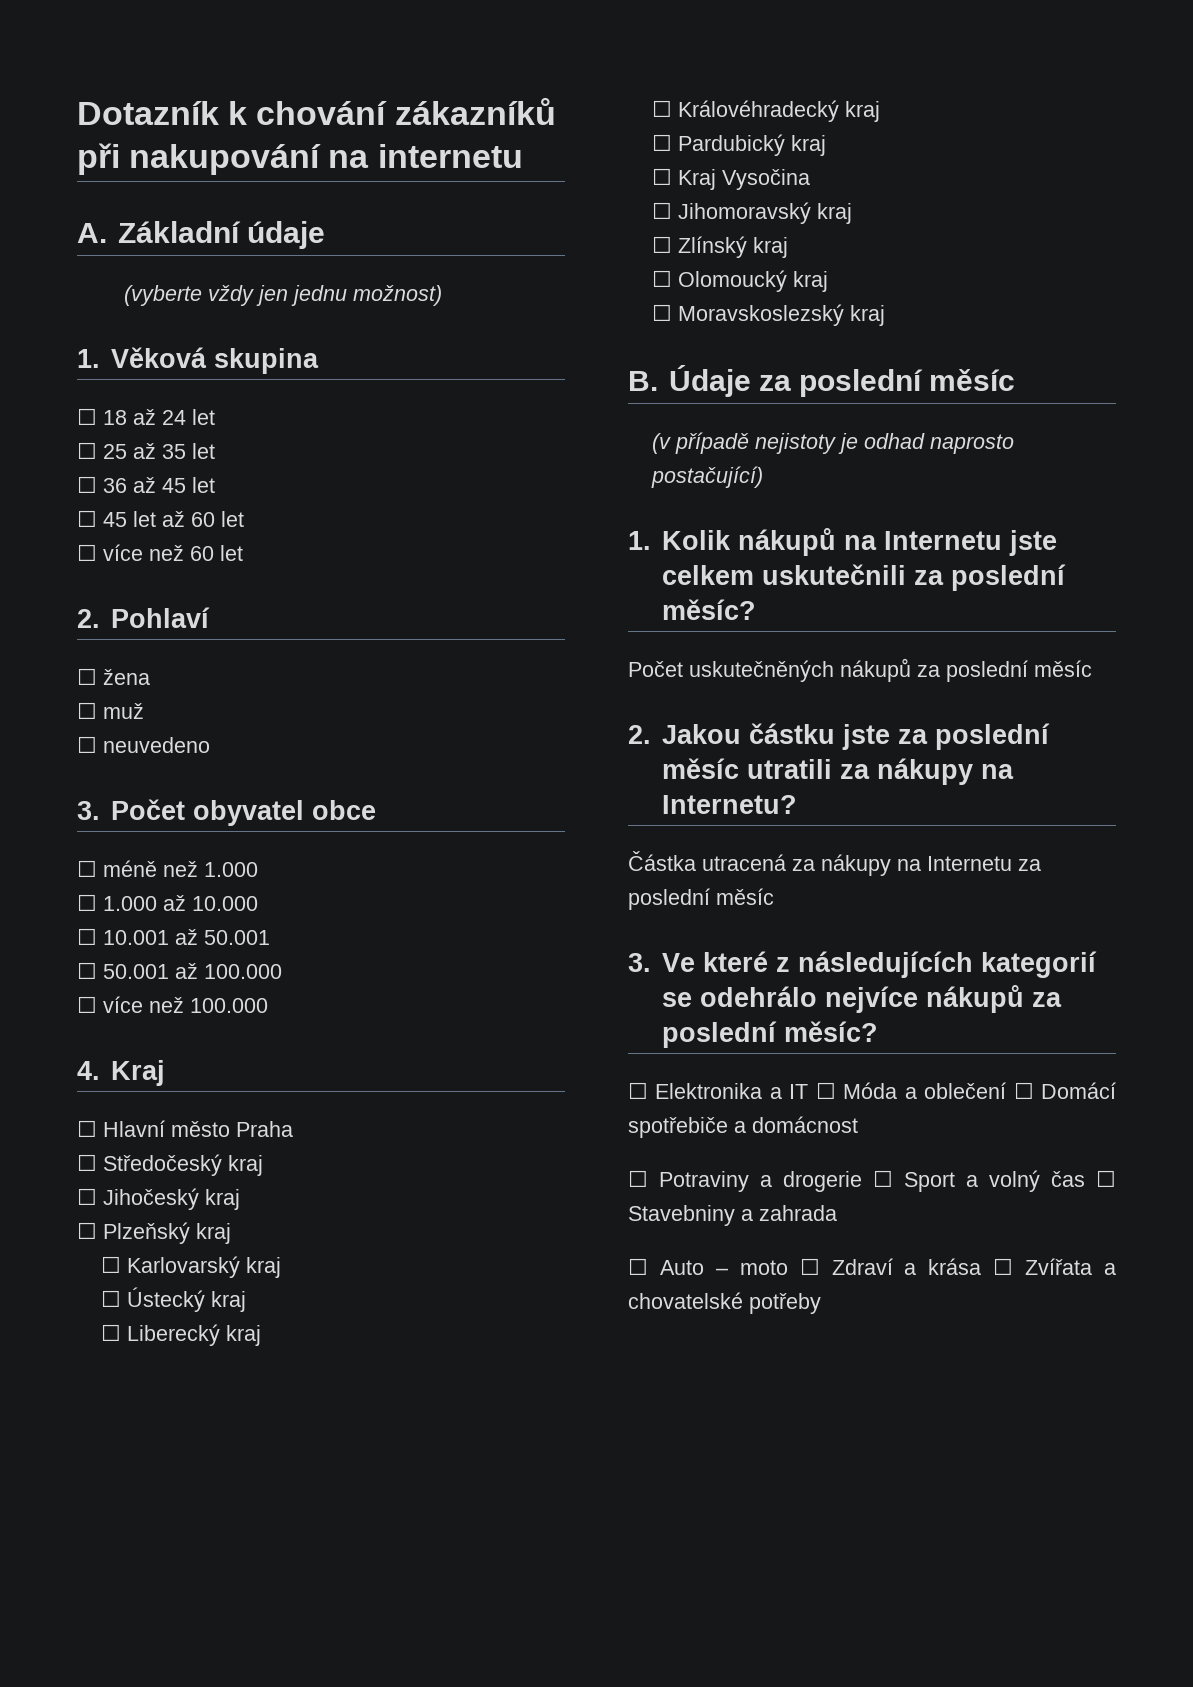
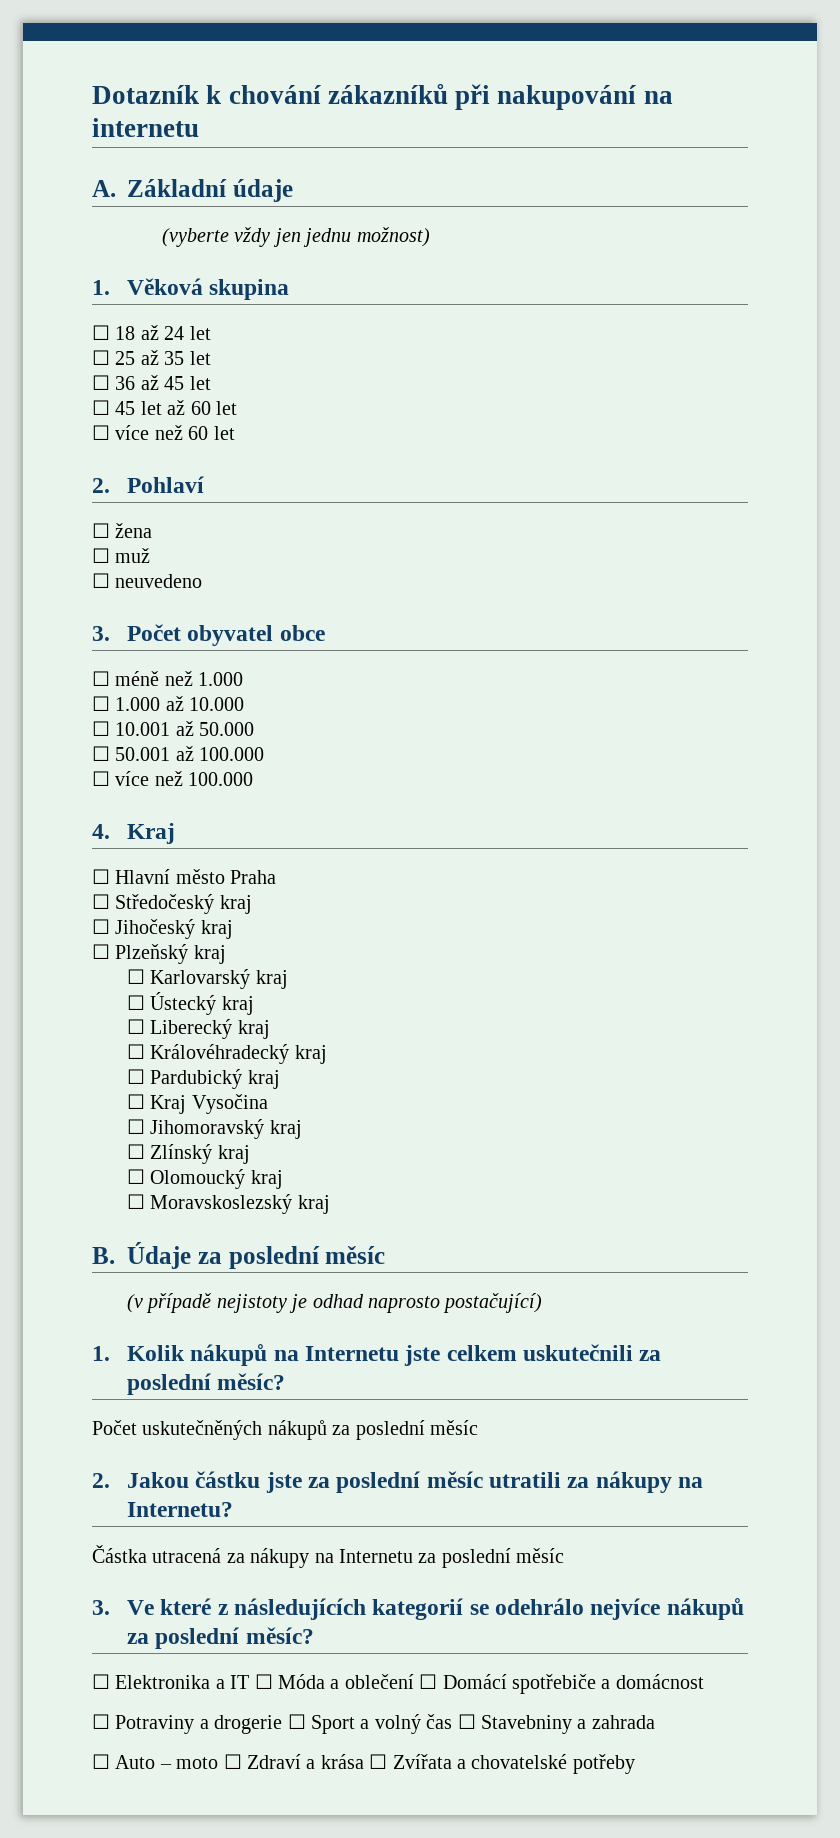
[204,930,270,945] 50.001 -> [199,722,255,736] 50.000

